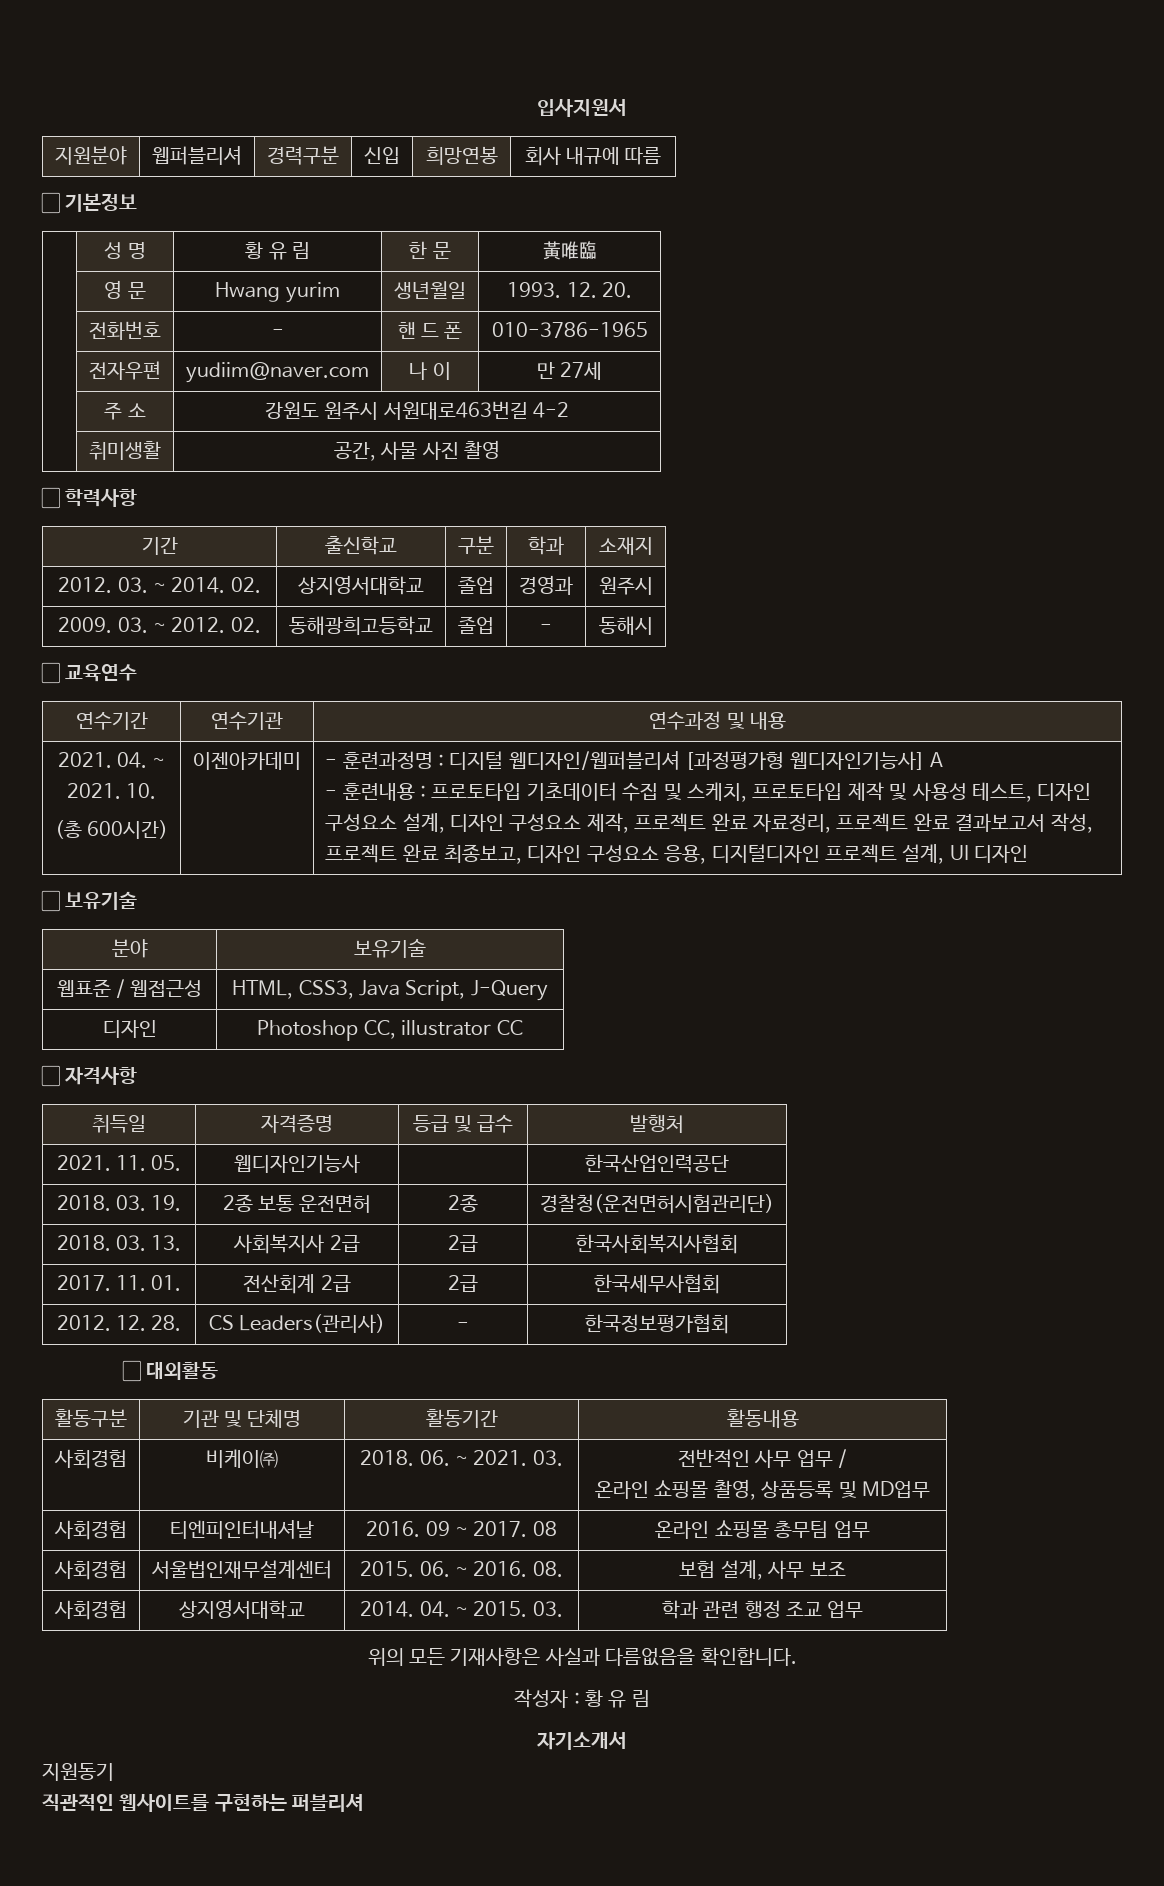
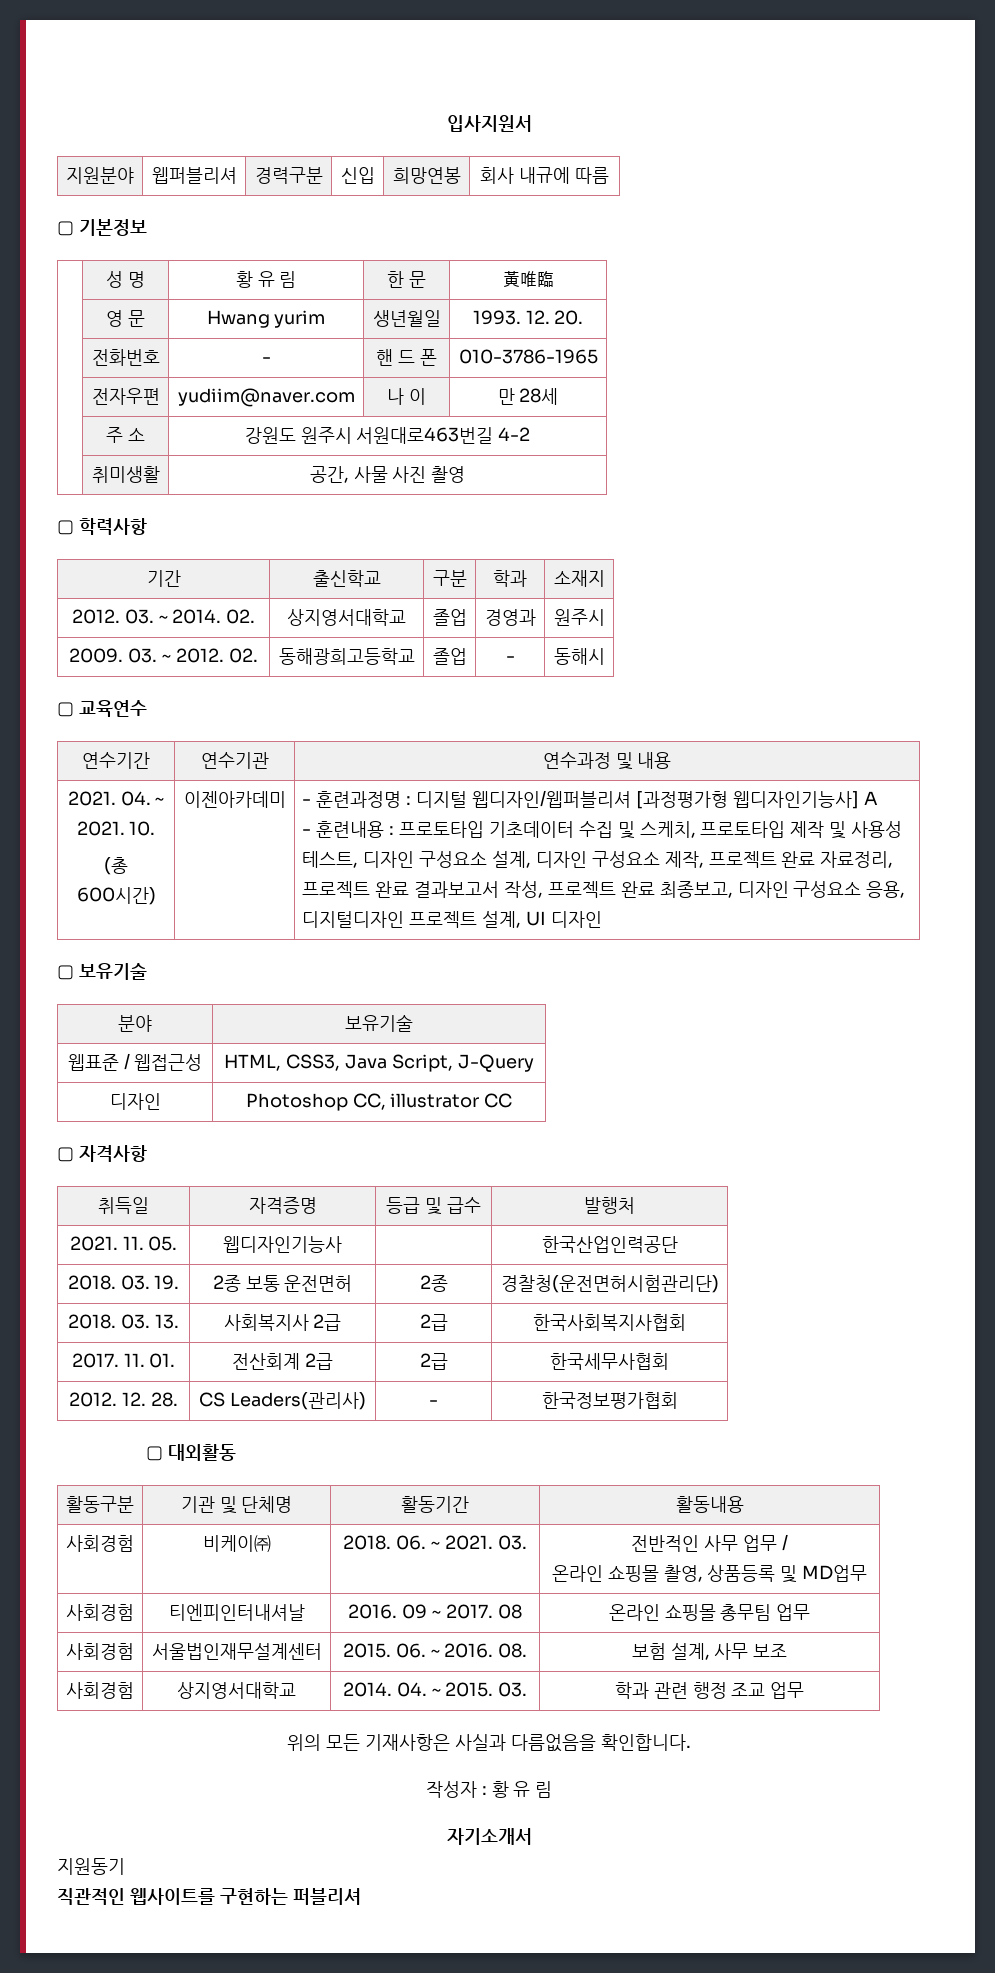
[560,362,603,380] 27세 -> [519,388,559,405] 28세

